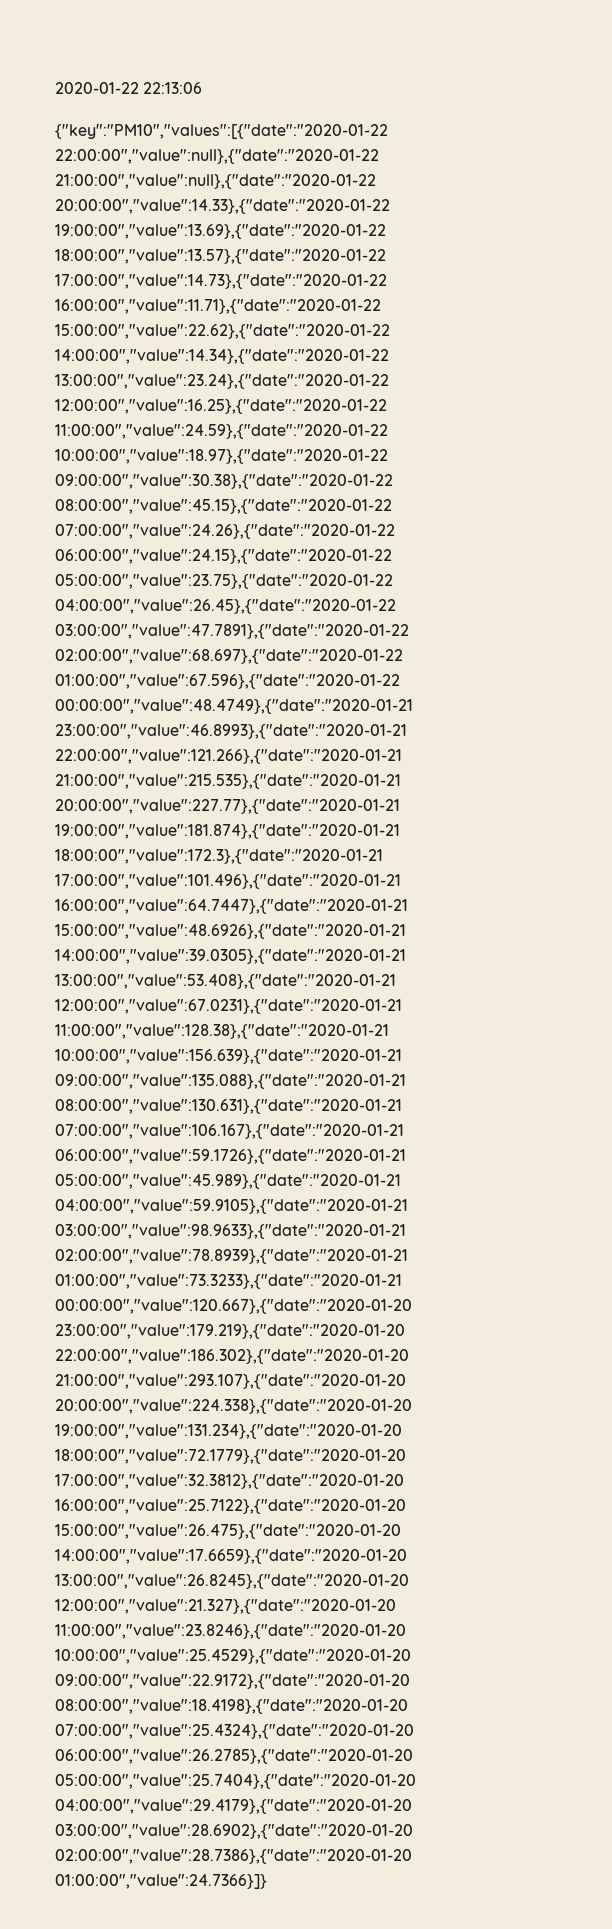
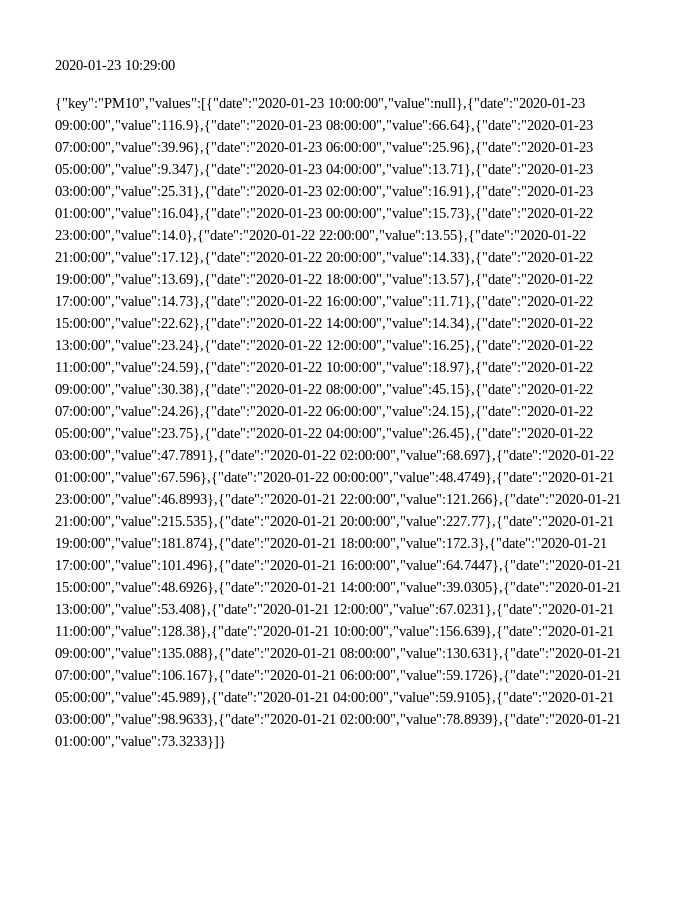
[55,82,203,94] [55,124,388,139] [55,149,379,164] [55,174,376,189] 2020-01-22 22:13:06 // {"key":"PM10","values":[{"date":"2020-01-22 22:00:00","value":null},{"date":"2020-01-22 21:00:00","value":null},{"date":"2020-01-22 -> [55,60,175,70] [55,98,585,111] [55,120,593,133] [55,142,593,155] [55,164,593,177] [55,186,593,199] [55,208,593,221] [55,230,586,243] [55,252,322,265] 2020-01-23 10:29:00 // {"key":"PM10","values":[{"date":"2020-01-23 10:00:00","value":null},{"date":"2020-01-23 09:00:00","value":116.9},{"date":"2020-01-23 08:00:00","value":66.64},{"date":"2020-01-23 07:00:00","value":39.96},{"date":"2020-01-23 06:00:00","value":25.96},{"date":"2020-01-23 05:00:00","value":9.347},{"date":"2020-01-23 04:00:00","value":13.71},{"date":"2020-01-23 03:00:00","value":25.31},{"date":"2020-01-23 02:00:00","value":16.91},{"date":"2020-01-23 01:00:00","value":16.04},{"date":"2020-01-23 00:00:00","value":15.73},{"date":"2020-01-22 23:00:00","value":14.0},{"date":"2020-01-22 22:00:00","value":13.55},{"date":"2020-01-22 21:00:00","value":17.12},{"date":"2020-01-22
[55,1274,402,1289] [55,1299,412,1314] [55,1324,405,1339] [55,1349,409,1364] [55,1374,406,1389] [55,1399,412,1414] [55,1424,402,1439] [55,1449,406,1464] [55,1474,404,1489] [55,1499,406,1514] [55,1524,401,1539] [55,1549,407,1564] [55,1574,409,1589] [55,1599,396,1614] [55,1624,406,1639] [55,1649,411,1664] [55,1674,410,1689] [55,1699,408,1714] [55,1724,414,1739] [55,1749,413,1764] [55,1774,416,1789] [55,1799,412,1814] [55,1824,413,1839] [55,1849,412,1864] [55,1874,267,1889] 01:00:00","value":73.3233},{"date":"2020-01-21 00:00:00","value":120.667},{"date":"2020-01-20 23:00:00","value":179.219},{"date":"2020-01-20 22:00:00","value":186.302},{"date":"2020-01-20 21:00:00","value":293.107},{"date":"2020-01-20 20:00:00","value":224.338},{"date":"2020-01-20 19:00:00","value":131.234},{"date":"2020-01-20 18:00:00","value":72.1779},{"date":"2020-01-20 17:00:00","value":32.3812},{"date":"2020-01-20 16:00:00","value":25.7122},{"date":"2020-01-20 15:00:00","value":26.475},{"date":"2020-01-20 14:00:00","value":17.6659},{"date":"2020-01-20 13:00:00","value":26.8245},{"date":"2020-01-20 12:00:00","value":21.327},{"date":"2020-01-20 11:00:00","value":23.8246},{"date":"2020-01-20 10:00:00","value":25.4529},{"date":"2020-01-20 09:00:00","value":22.9172},{"date":"2020-01-20 08:00:00","value":18.4198},{"date":"2020-01-20 07:00:00","value":25.4324},{"date":"2020-01-20 06:00:00","value":26.2785},{"date":"2020-01-20 05:00:00","value":25.7404},{"date":"2020-01-20 04:00:00","value":29.4179},{"date":"2020-01-20 03:00:00","value":28.6902},{"date":"2020-01-20 02:00:00","value":28.7386},{"date":"2020-01-20 01:00:00","value":24.7366}]} -> [55,736,226,749] 01:00:00","value":73.3233}]}

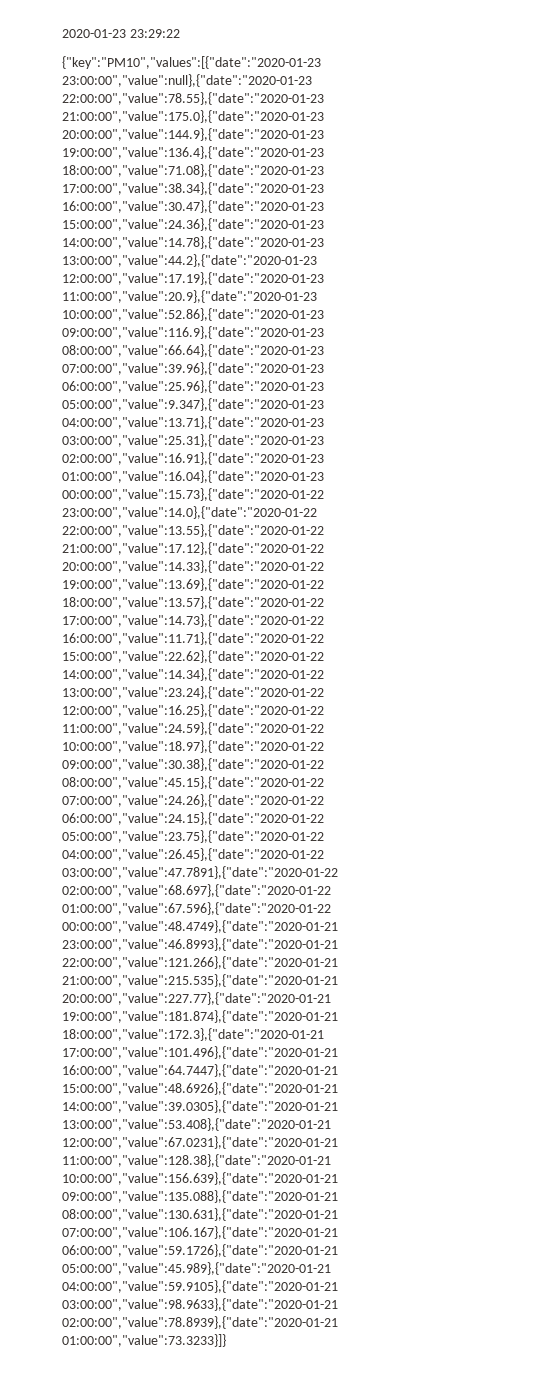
[125,60,175,70] 10:29:00 -> [129,29,180,38] 23:29:22
[328,98,585,111] 10:00:00","value":null},{"date":"2020-01-23 -> [62,74,312,87] [62,92,324,105] [62,110,324,123] [62,128,324,141] [62,146,324,159] [62,164,324,177] [62,182,324,195] [62,200,324,213] [62,218,324,231] [62,236,324,249] [62,254,317,267] [62,272,324,285] [62,290,317,303] [62,308,324,321] 23:00:00","value":null},{"date":"2020-01-23 22:00:00","value":78.55},{"date":"2020-01-23 21:00:00","value":175.0},{"date":"2020-01-23 20:00:00","value":144.9},{"date":"2020-01-23 19:00:00","value":136.4},{"date":"2020-01-23 18:00:00","value":71.08},{"date":"2020-01-23 17:00:00","value":38.34},{"date":"2020-01-23 16:00:00","value":30.47},{"date":"2020-01-23 15:00:00","value":24.36},{"date":"2020-01-23 14:00:00","value":14.78},{"date":"2020-01-23 13:00:00","value":44.2},{"date":"2020-01-23 12:00:00","value":17.19},{"date":"2020-01-23 11:00:00","value":20.9},{"date":"2020-01-23 10:00:00","value":52.86},{"date":"2020-01-23

